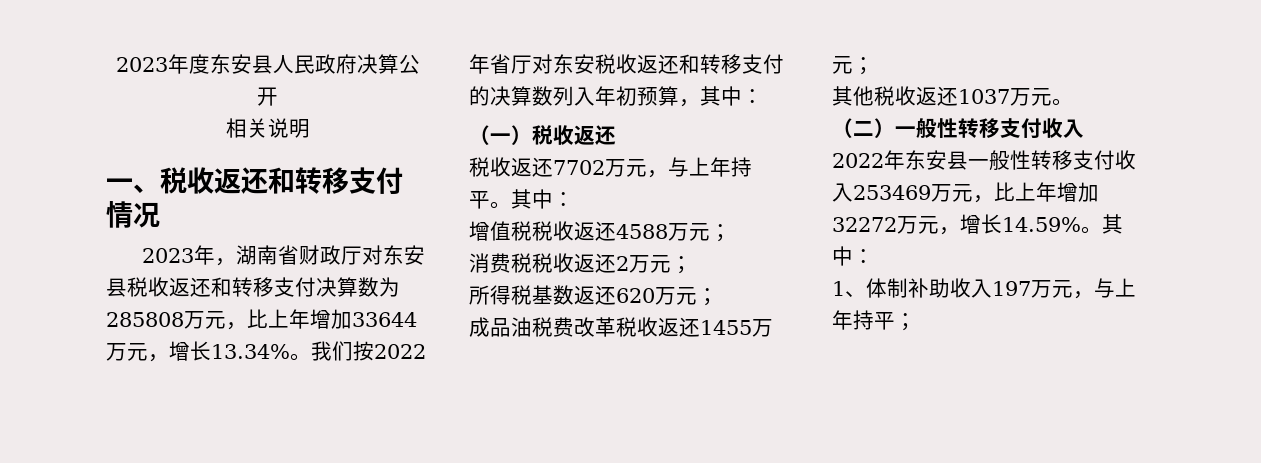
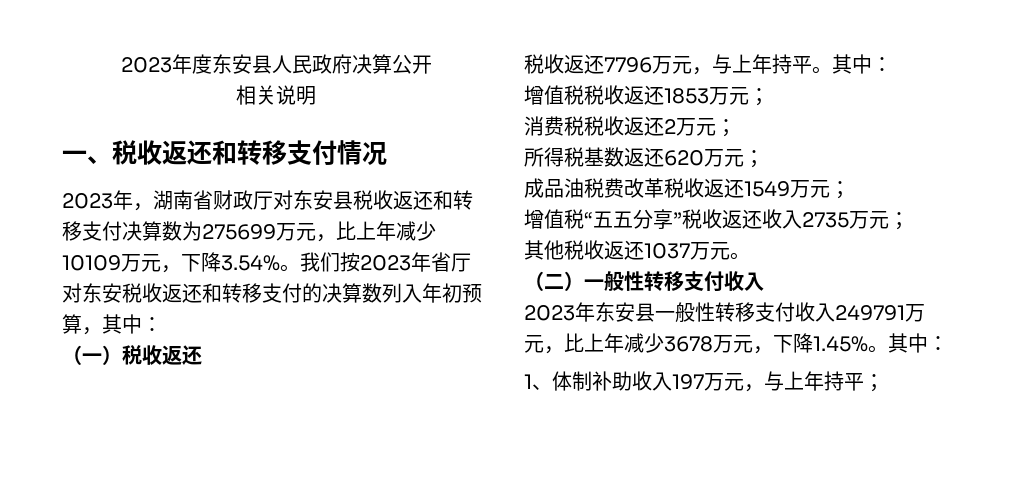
[106,309,417,330] [106,341,290,362] 285808万元，比上年增加33644万元，增长13.34% -> [202,221,436,242] [62,252,280,273] 275699万元，比上年减少10109万元，下降3.54%
[374,344,426,359] 2022 -> [360,255,411,271] 2023
[553,160,605,175] 7702 -> [604,57,652,73] 7796
[616,224,668,239] 4588 -> [664,88,709,104] 1853
[700,320,752,335] 1455 -> [744,180,850,199] [524,209,849,230] 1549万元； // 增值税“五五分享”税收返还收入2735
[832,153,884,168] 2022 -> [524,305,575,321] 2023
[853,182,1099,203] [832,214,1081,235] 253469万元，比上年增加32272万元，增长14.59% -> [835,304,925,322] [524,333,868,354] 249791万元，比上年减少3678万元，下降1.45%

